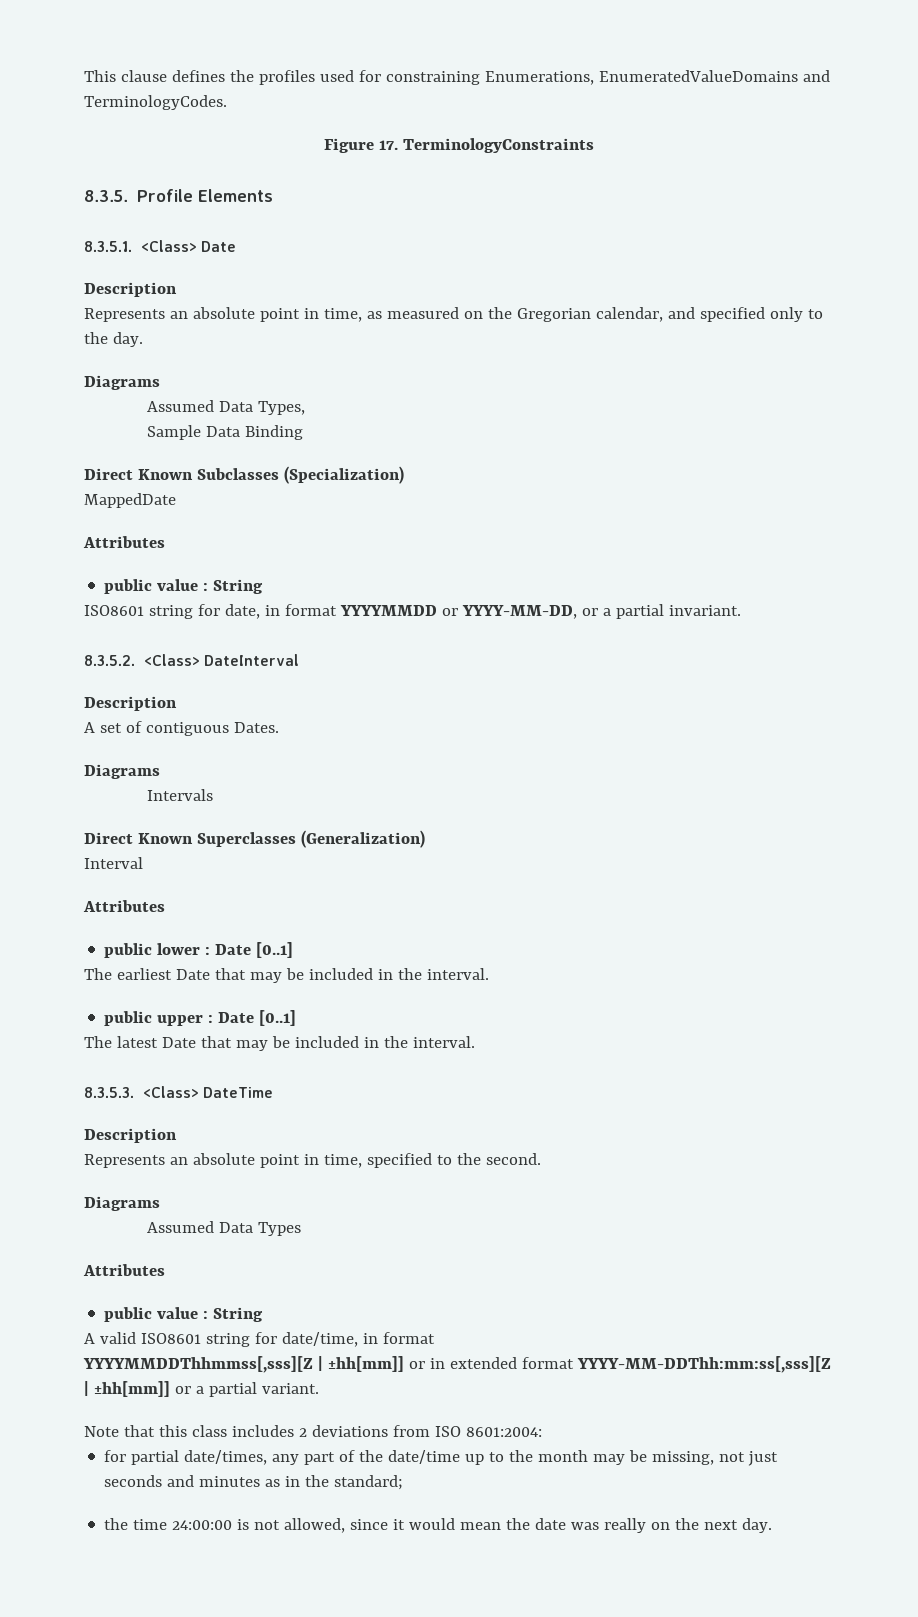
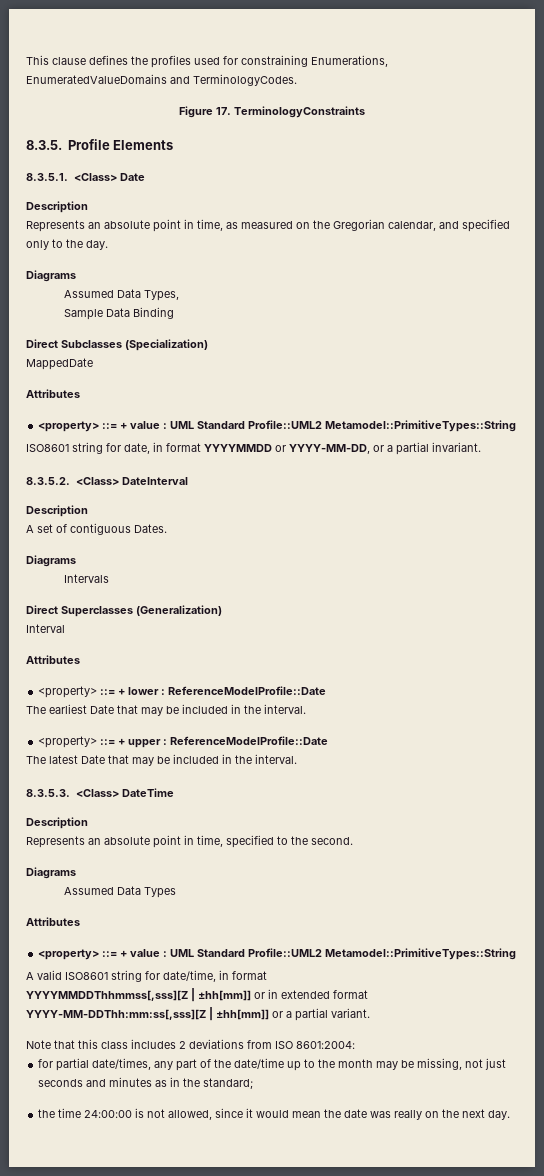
[137,469,193,480] Known -> (58, 343) none
[104,579,264,594] public value : String -> [38,420,517,432] <property> ::= + value : UML Standard Profile::UML2 Metamodel::PrimitiveTypes::String
[137,833,193,844] Known -> (58, 609) none
[104,942,294,958] public lower : Date [0..1] -> [38,686,327,698] <property> ::= + lower : ReferenceModelProfile::Date
[104,1010,297,1026] public upper : Date [0..1] -> [38,736,329,748] <property> ::= + upper : ReferenceModelProfile::Date
[104,1307,264,1322] public value : String -> [38,948,517,960] <property> ::= + value : UML Standard Profile::UML2 Metamodel::PrimitiveTypes::String

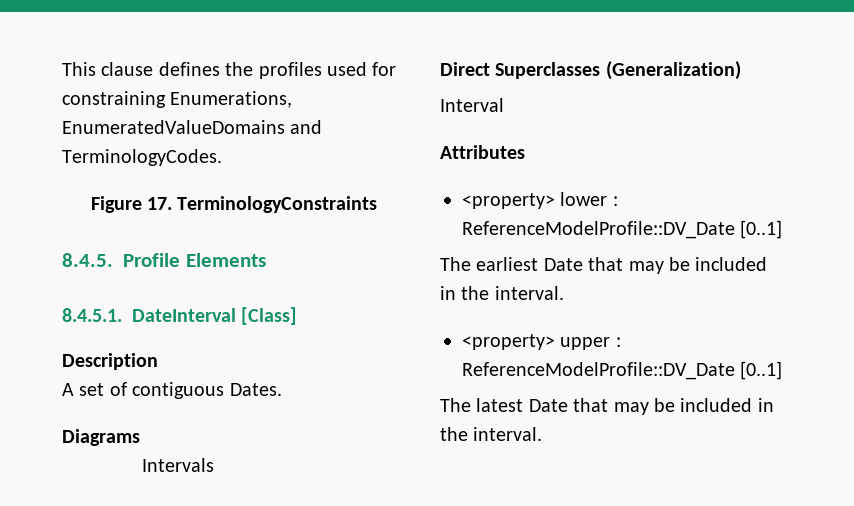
[26,140,62,150] 8.3.5. -> [62,253,113,267] 8.4.5.
[26,173,145,181] [26,201,88,213] [26,219,510,232] [26,239,108,250] [26,270,76,282] [63,289,179,301] [63,307,174,320] [26,339,208,351] [26,358,93,370] [26,389,80,398] [38,420,517,432] [26,442,481,455] [26,477,119,485] 8.3.5.1. <Class> Date // Description // Represents an absolute point in time, as measured on the Gregorian calendar, and specified only to the day. // Diagrams // Assumed Data Types, // Sample Data Binding // Direct Subclasses (Specialization) // MappedDate // Attributes // <property> ::= + value : UML Standard Profile::UML2 Metamodel::PrimitiveTypes::String // ISO8601 string for date, in format YYYYMMDD or YYYY-MM-DD, or a partial invariant. // 8.3.5.2. <Class> -> [62,308,122,322] 8.4.5.1.
(188, 481) none -> [241,307,298,325] [Class]
[100,686,327,695] ::= + lower : ReferenceModelProfile::Date -> [560,192,618,206] [462,220,783,239] lower : ReferenceModelProfile::DV_Date [0..1]
[100,736,329,748] ::= + upper : ReferenceModelProfile::Date -> [560,337,621,350] [462,361,783,380] upper : ReferenceModelProfile::DV_Date [0..1]
[26,788,174,797] [26,817,88,829] [26,835,353,848] [26,867,76,879] [63,886,176,898] [26,917,80,926] [38,948,517,960] [26,970,267,982] [26,988,368,1002] [26,1007,370,1021] [26,1039,355,1049] [38,1058,507,1071] [38,1077,254,1089] [38,1108,511,1120] // 8.3.5.3. <Class> DateTime // Description // Represents an absolute point in time, specified to the second. // Diagrams // Assumed Data Types // Attributes // <property> ::= + value : UML Standard Profile::UML2 Metamodel::PrimitiveTypes::String // A valid ISO8601 string for date/time, in format // YYYYMMDDThhmmss[,sss][Z | ±hh[mm]] or in extended format YYYY-MM-DDThh:mm:ss[,sss][Z | ±hh[mm]] or a partial variant. // Note that this class includes 2 deviations from ISO 8601:2004: // for partial date/times, any part of the date/time up to the month may be missing, not just seconds and minutes as in the standard; // the time 24:00:00 is not allowed, since it would mean the date was really on the next day. -> (543, 434) none

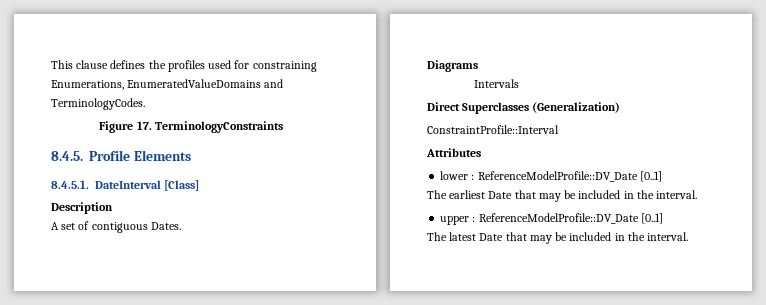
[440,98,504,112] Interval -> [427,125,559,134] ConstraintProfile::Interval
[462,193,555,209] <property> -> (481, 152) none
[462,334,555,350] <property> -> (698, 194) none

